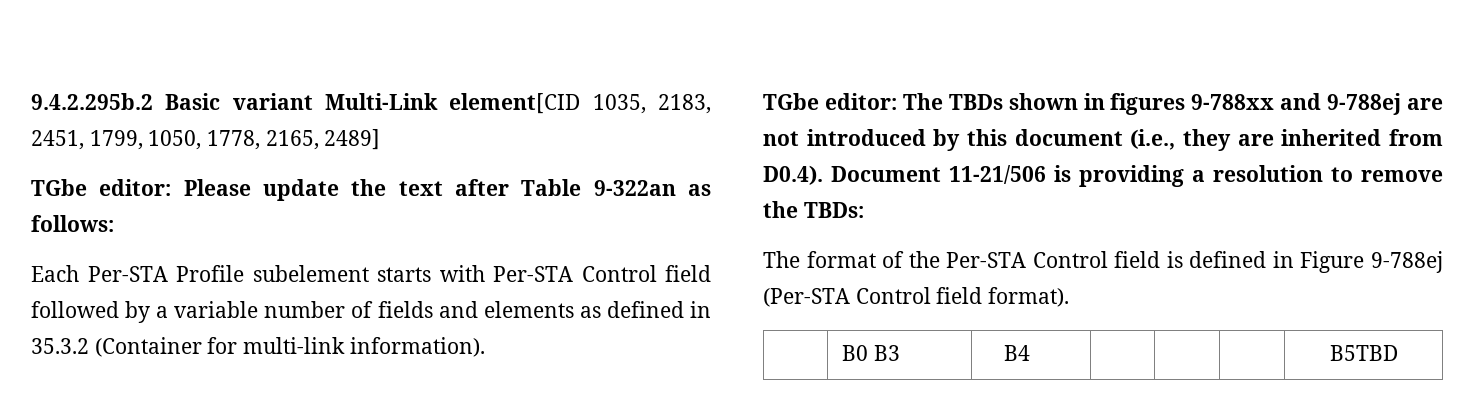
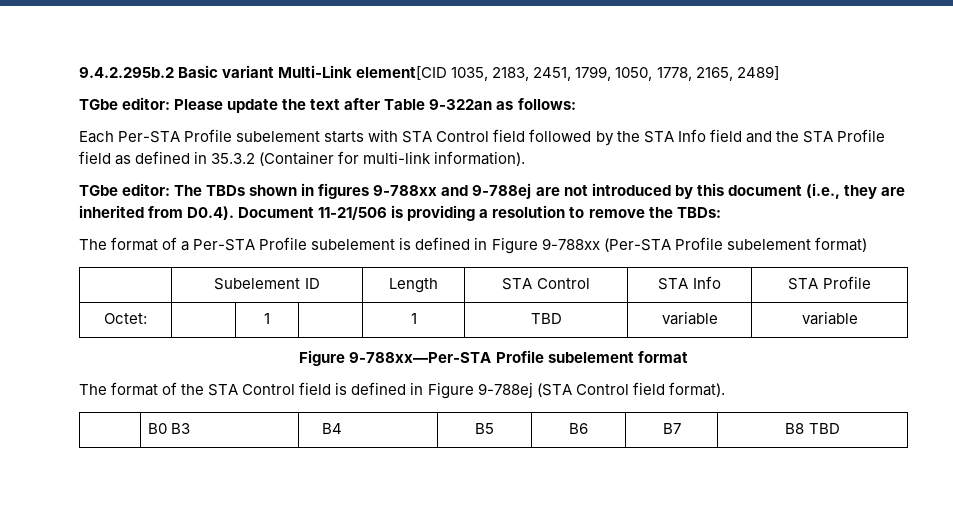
[493,266,573,282] Per-STA -> [402,131,433,143] STA
[156,301,574,318] a variable number of fields and elements -> [616,129,885,143] [79,151,111,164] the STA Info field and the STA Profile field
(864, 210) none -> [79,237,867,254] [214,278,320,290] [389,278,438,293] [502,278,590,290] [658,276,721,290] [788,276,871,290] [104,313,147,324] [264,313,270,324] [410,313,417,324] [530,313,562,324] [661,311,718,325] [801,311,858,325] [299,350,688,366] // The format of a Per-STA Profile subelement is defined in Figure 9-788xx (Per-STA Profile subelement format) // | Subelement ID | Length | STA Control | STA Info | STA Profile // Octet: | | 1 | | 1 | TBD | variable | variable // Figure 9-788xx—Per-STA Profile subelement format
[946,252,1027,268] Per-STA -> [208,384,239,396] STA
[763,288,850,307] (Per-STA -> [536,383,572,397] (STA
[1329,345,1398,361] | | | B5TBD -> [475,423,494,434] [569,423,588,434] [662,423,681,434] [785,423,840,434] B5 | B6 | B7 | B8 TBD

